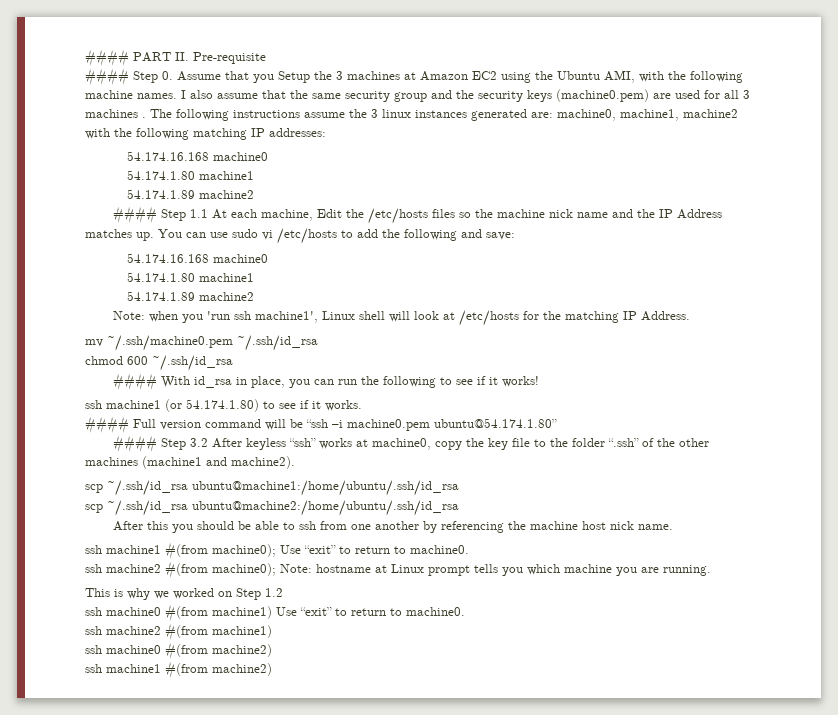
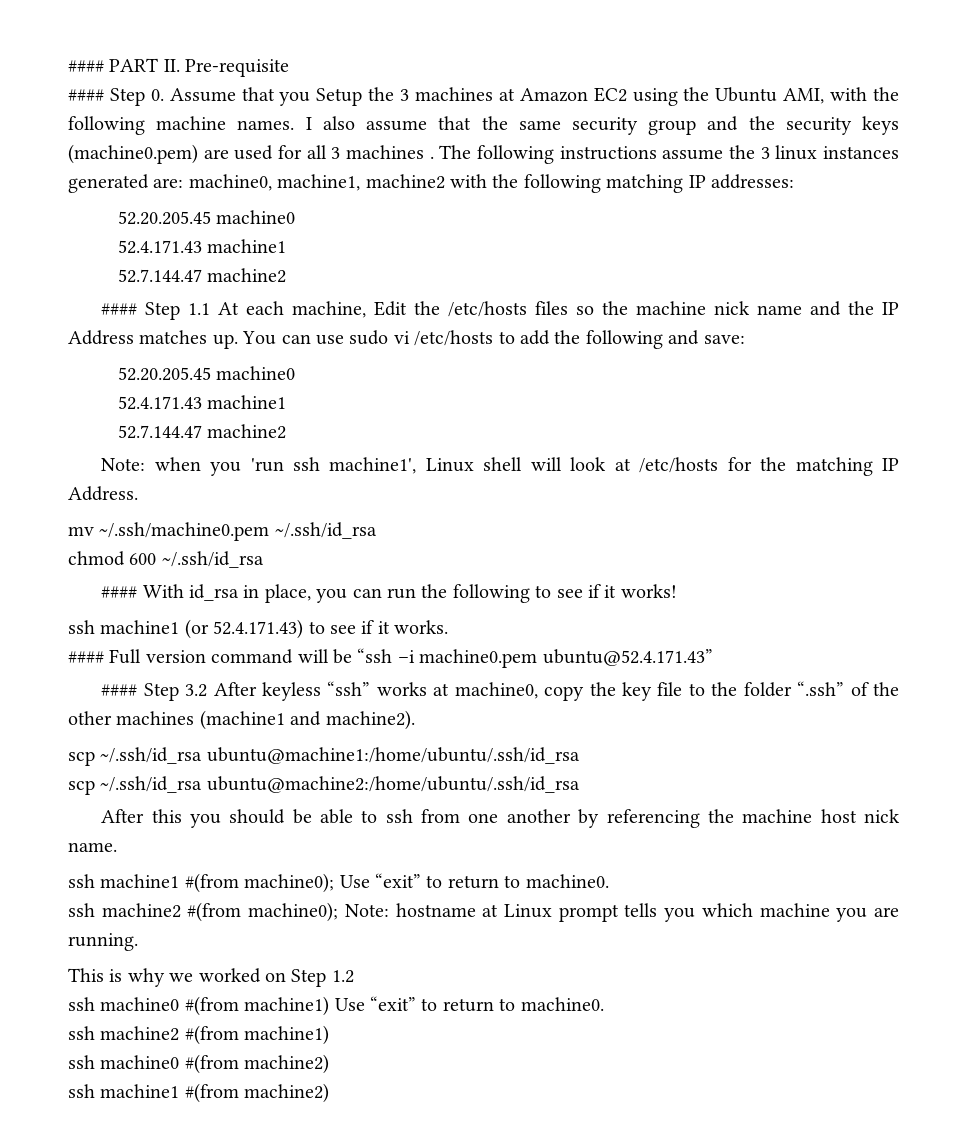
[126,151,268,161] [126,170,254,180] [126,189,195,199] 54.174.16.168 machine0 // 54.174.1.80 machine1 // 54.174.1.89 -> [118,210,296,225] [118,239,287,254] [118,269,203,283] 52.20.205.45 machine0 // 52.4.171.43 machine1 // 52.7.144.47
[126,253,268,263] [126,272,254,282] [126,291,195,301] 54.174.16.168 machine0 // 54.174.1.80 machine1 // 54.174.1.89 -> [118,366,296,381] [118,395,287,410] [118,425,203,439] 52.20.205.45 machine0 // 52.4.171.43 machine1 // 52.7.144.47
[186,399,259,412] 54.174.1.80) -> [213,619,304,639] 52.4.171.43)
[434,418,557,428] ubuntu@54.174.1.80” -> [542,649,713,666] ubuntu@52.4.171.43”

